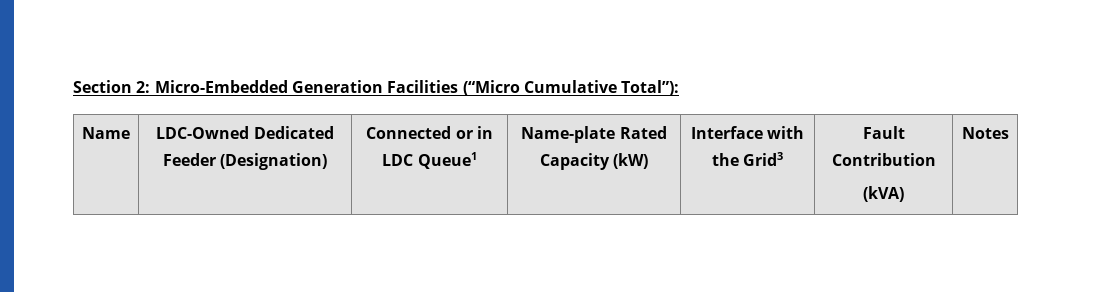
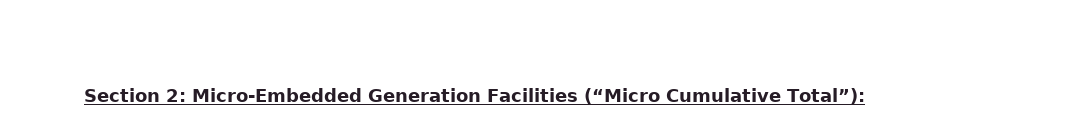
[82,127,130,139] [156,126,334,139] [162,153,328,170] [366,126,493,139] [382,152,477,169] [521,126,667,143] [539,153,649,170] [690,126,805,139] [711,152,784,166] [862,126,905,139] [831,153,936,166] [863,186,904,202] [961,127,1009,139] // Name | LDC-Owned Dedicated Feeder (Designation) | Connected or in LDC Queue1 | Name-plate Rated Capacity (kW) | Interface with the Grid3 | Fault Contribution // (kVA) | Notes -> (865, 96) none

